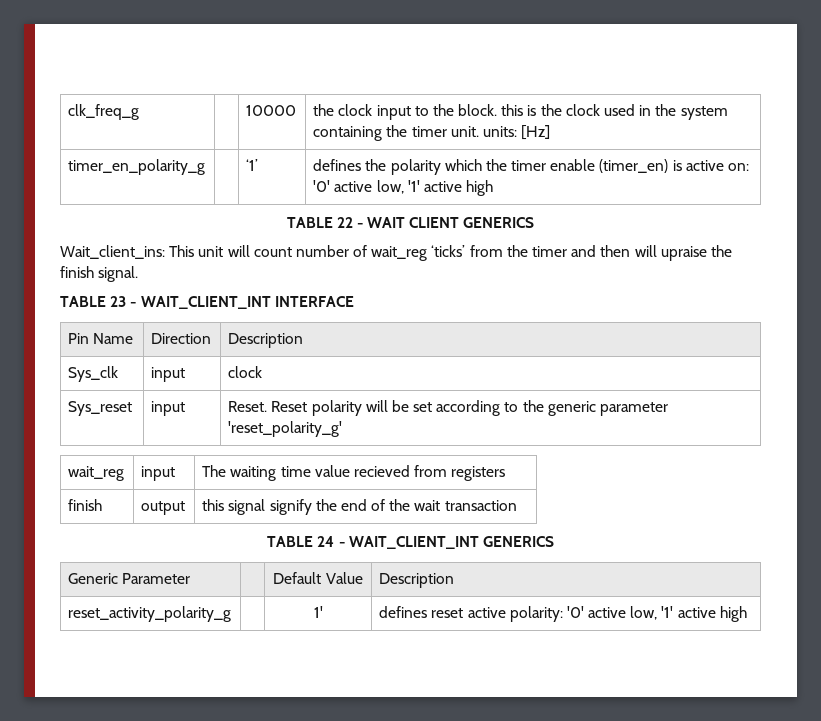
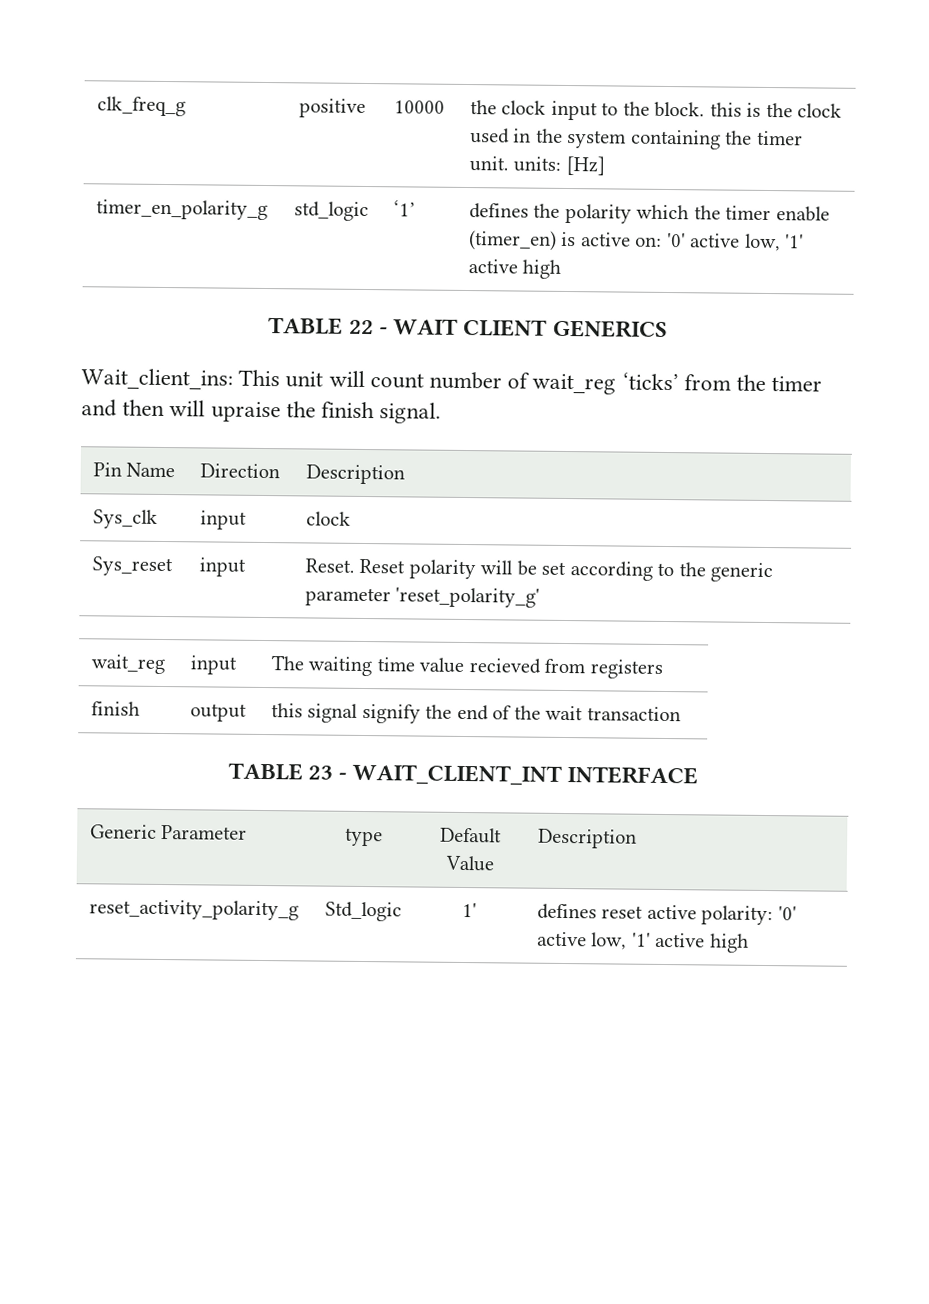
(140, 112) none -> [298,98,366,118] positive
(206, 167) none -> [293,201,369,222] std_logic
[60,296,354,309] // TABLE 23 - WAIT_CLIENT_INT INTERFACE -> (442, 413) none
[317,536,554,549] 24 - WAIT_CLIENT_INT GENERICS -> [307,763,699,786] 23 - WAIT_CLIENT_INT INTERFACE
(191, 578) none -> [345,827,383,847] type
(232, 614) none -> [324,901,402,922] Std_logic

